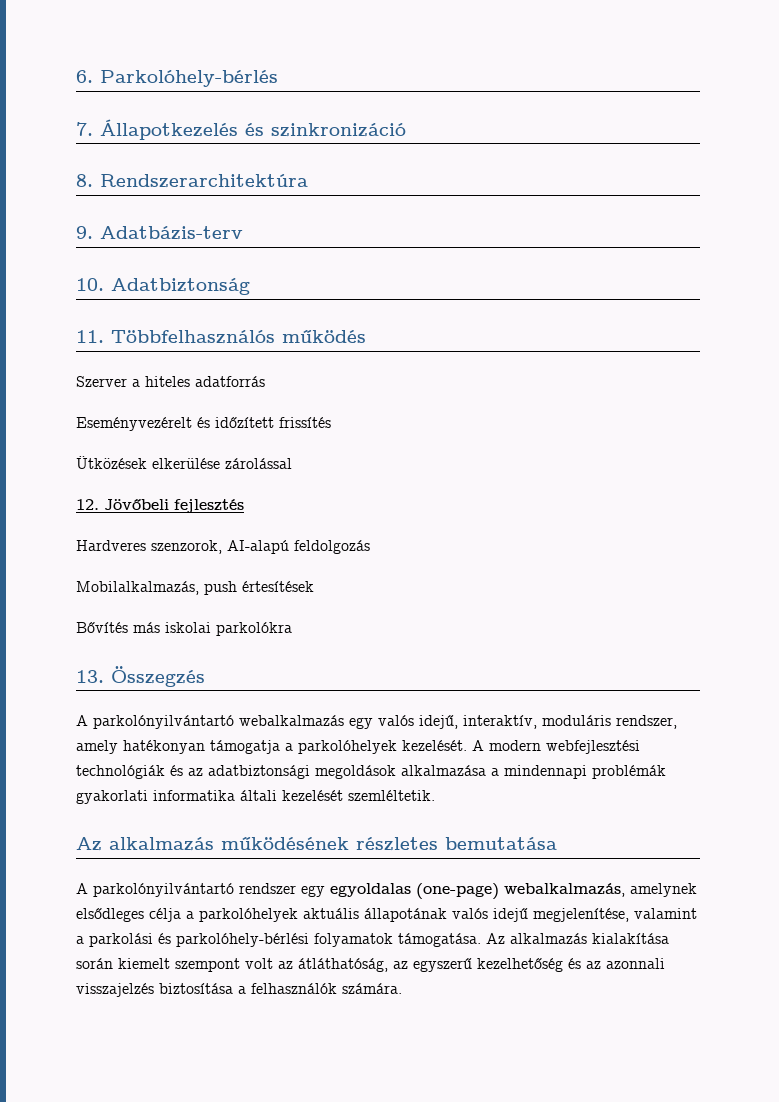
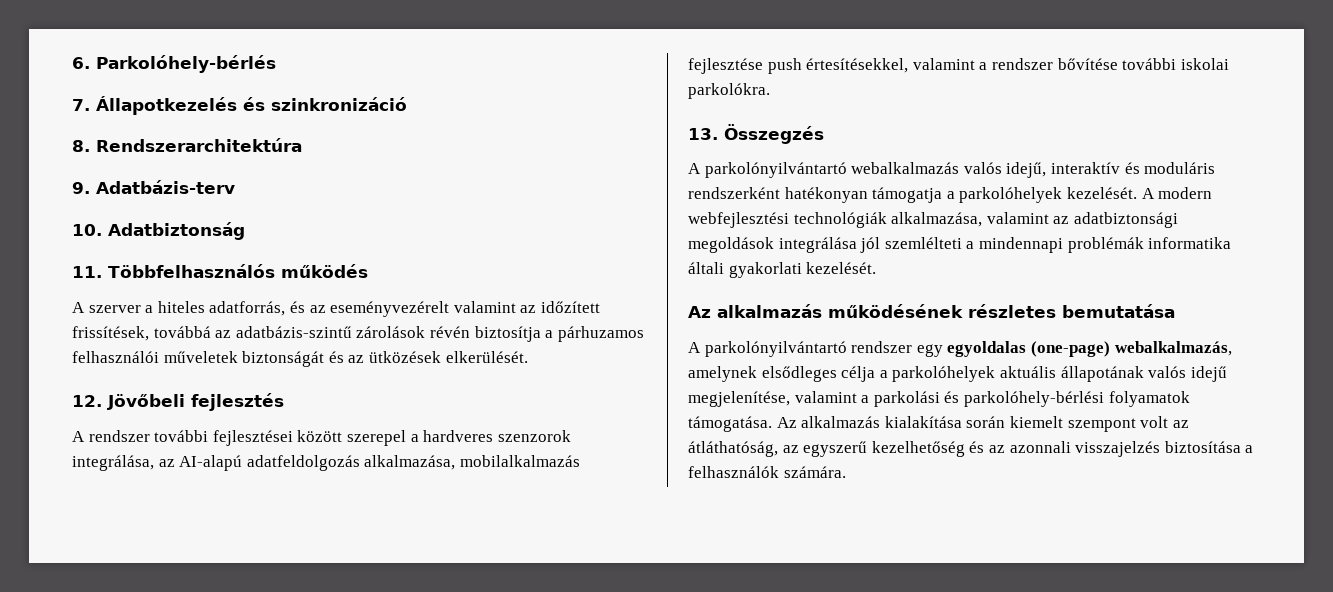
[76,376,265,387] [76,417,331,431] [76,456,292,469] [76,499,244,513] [76,540,370,554] [76,581,314,595] [76,622,292,636] Szerver a hiteles adatforrás // Eseményvezérelt és időzített frissítés // Ütközések elkerülése zárolással // 12. Jövőbeli fejlesztés // Hardveres szenzorok, AI-alapú feldolgozás // Mobilalkalmazás, push értesítések // Bővítés más iskolai parkolókra -> [72,301,600,317] [72,326,644,342] [72,351,528,367] [72,393,284,411] [72,430,571,446] [72,455,580,471] [688,58,1229,74] [688,83,770,99] A szerver a hiteles adatforrás, és az eseményvezérelt valamint az időzített frissítések, továbbá az adatbázis-szintű zárolások révén biztosítja a párhuzamos felhasználói műveletek biztonságát és az ütközések elkerülését. // 12. Jövőbeli fejlesztés // A rendszer további fejlesztései között szerepel a hardveres szenzorok integrálása, az AI-alapú adatfeldolgozás alkalmazása, mobilalkalmazás fejlesztése push értesítésekkel, valamint a rendszer bővítése további iskolai parkolókra.
[349,717,373,729] egy -> (960, 168) none
[463,715,677,729] [76,740,118,754] interaktív, moduláris rendszer, amely -> [1050,162,1216,174] [688,187,780,199] interaktív és moduláris rendszerként
[170,765,183,776] és -> [891,212,1049,227] alkalmazása, valamint
[401,765,486,776] alkalmazása -> [778,237,962,253] integrálása jól szemlélteti
[76,790,148,804] gyakorlati -> (1144, 245) none
[282,790,435,801] kezelését szemléltetik. -> [728,262,877,278] gyakorlati kezelését.

